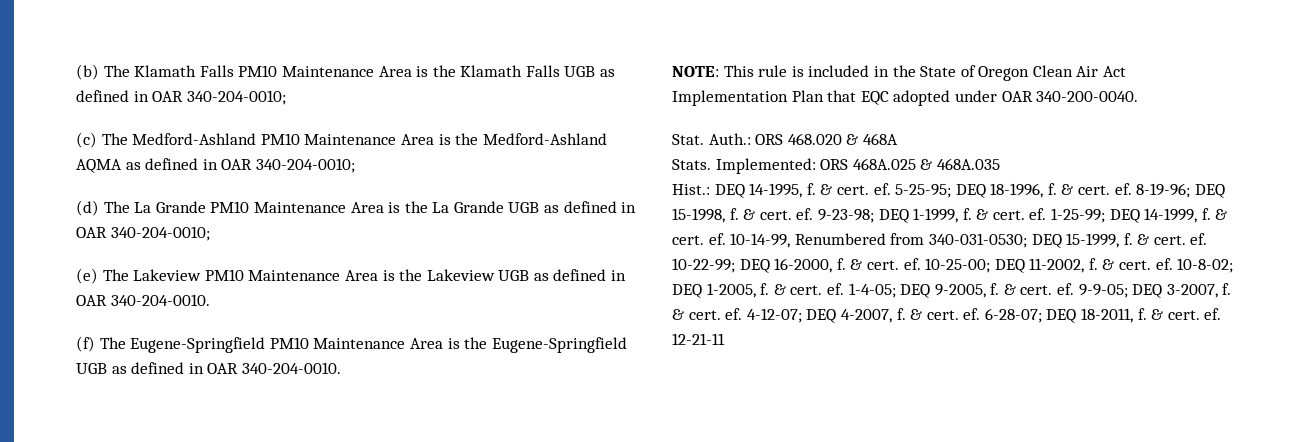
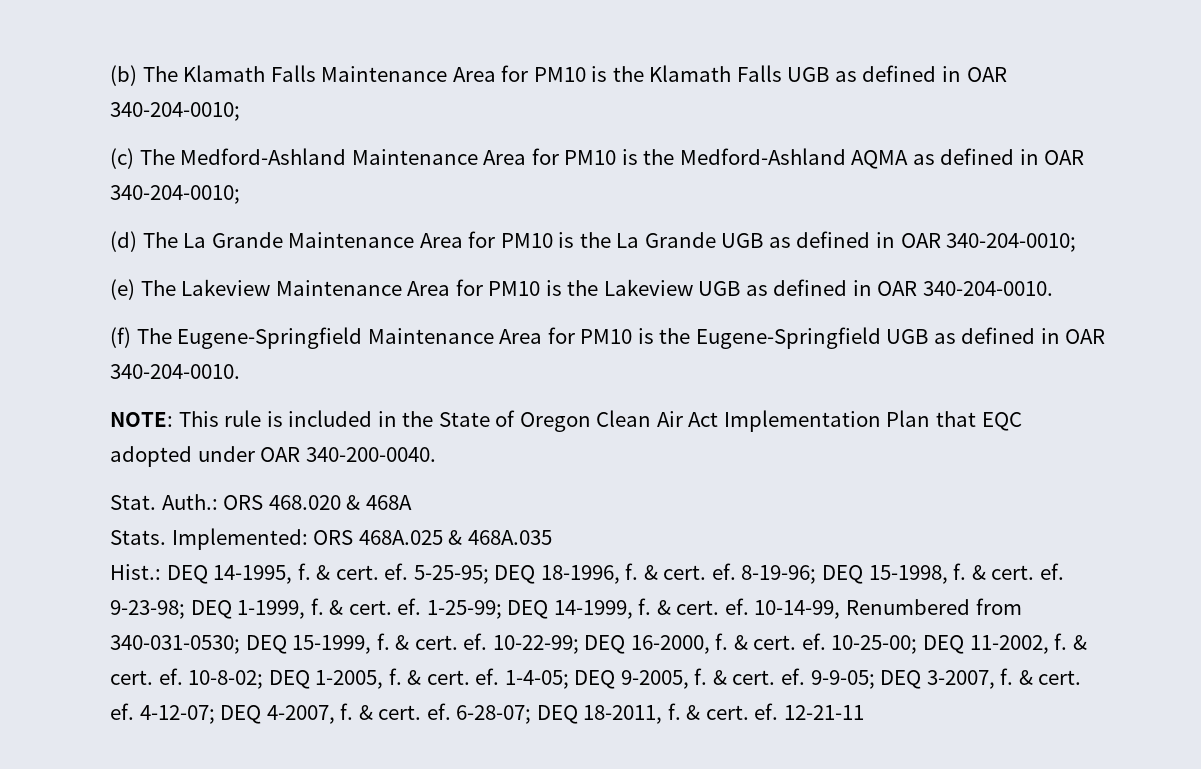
[238,65,412,77] PM10 Maintenance Area -> [321,65,586,82] Maintenance Area for PM10
[260,133,434,145] PM10 Maintenance Area -> [351,148,617,165] Maintenance Area for PM10
[210,201,384,213] PM10 Maintenance Area -> [288,231,553,248] Maintenance Area for PM10
[204,269,378,281] PM10 Maintenance Area -> [275,279,541,296] Maintenance Area for PM10
[269,337,443,349] PM10 Maintenance Area -> [367,327,633,344] Maintenance Area for PM10

